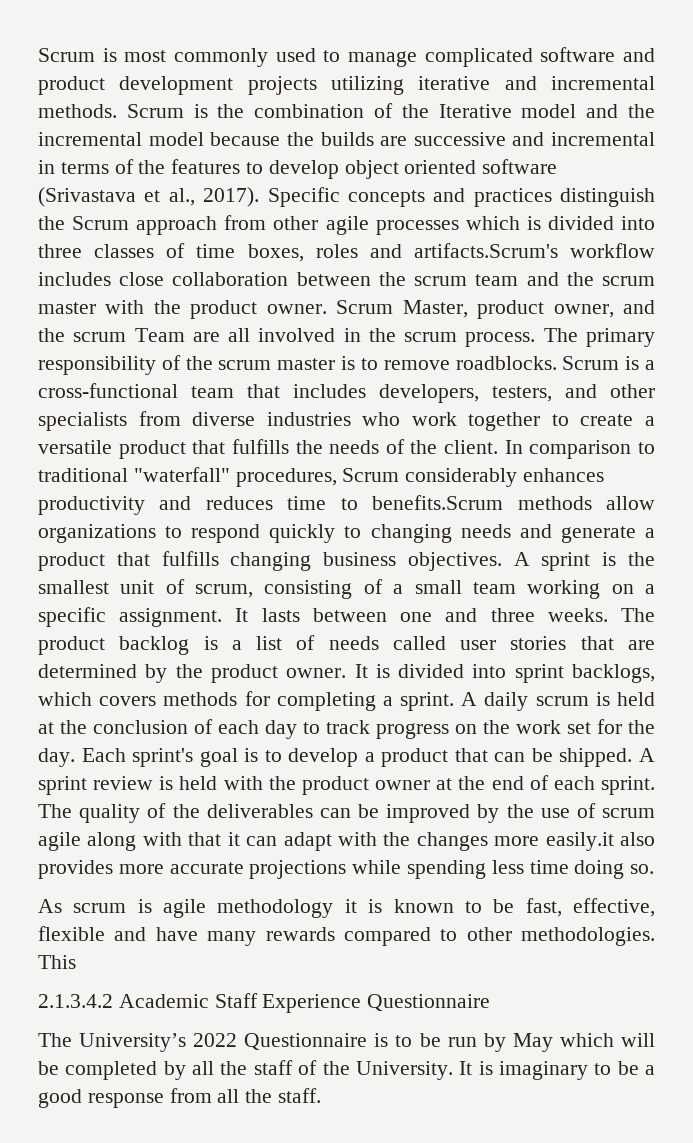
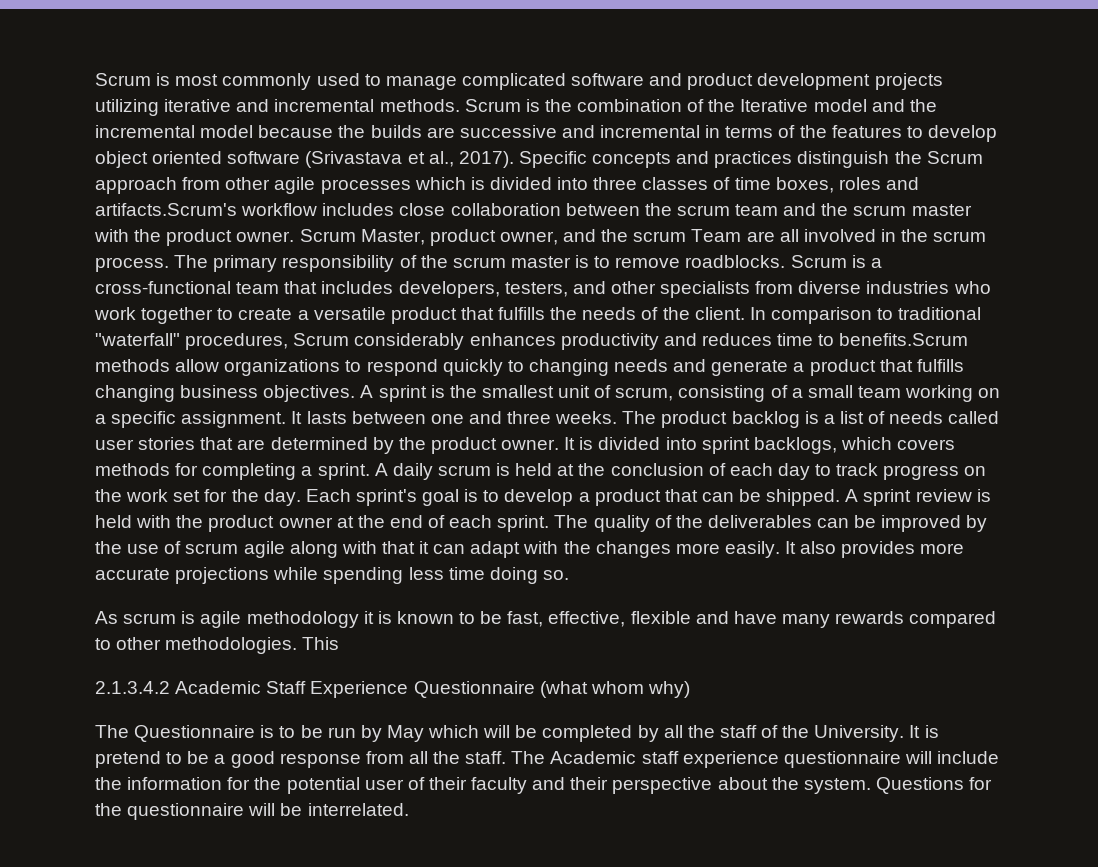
[545,832,614,851] easily.it -> [724,541,797,558] easily. It
[38,1033,238,1052] // The University’s 2022 -> [539,681,690,698] [95,725,129,738] (what whom why) // The
[498,1061,588,1080] imaginary -> [95,751,161,768] pretend
(322, 1095) none -> [511,751,1000,768] [95,777,993,794] [95,803,409,820] The Academic staff experience questionnaire will include the information for the potential user of their faculty and their perspective about the system. Questions for the questionnaire will be interrelated.

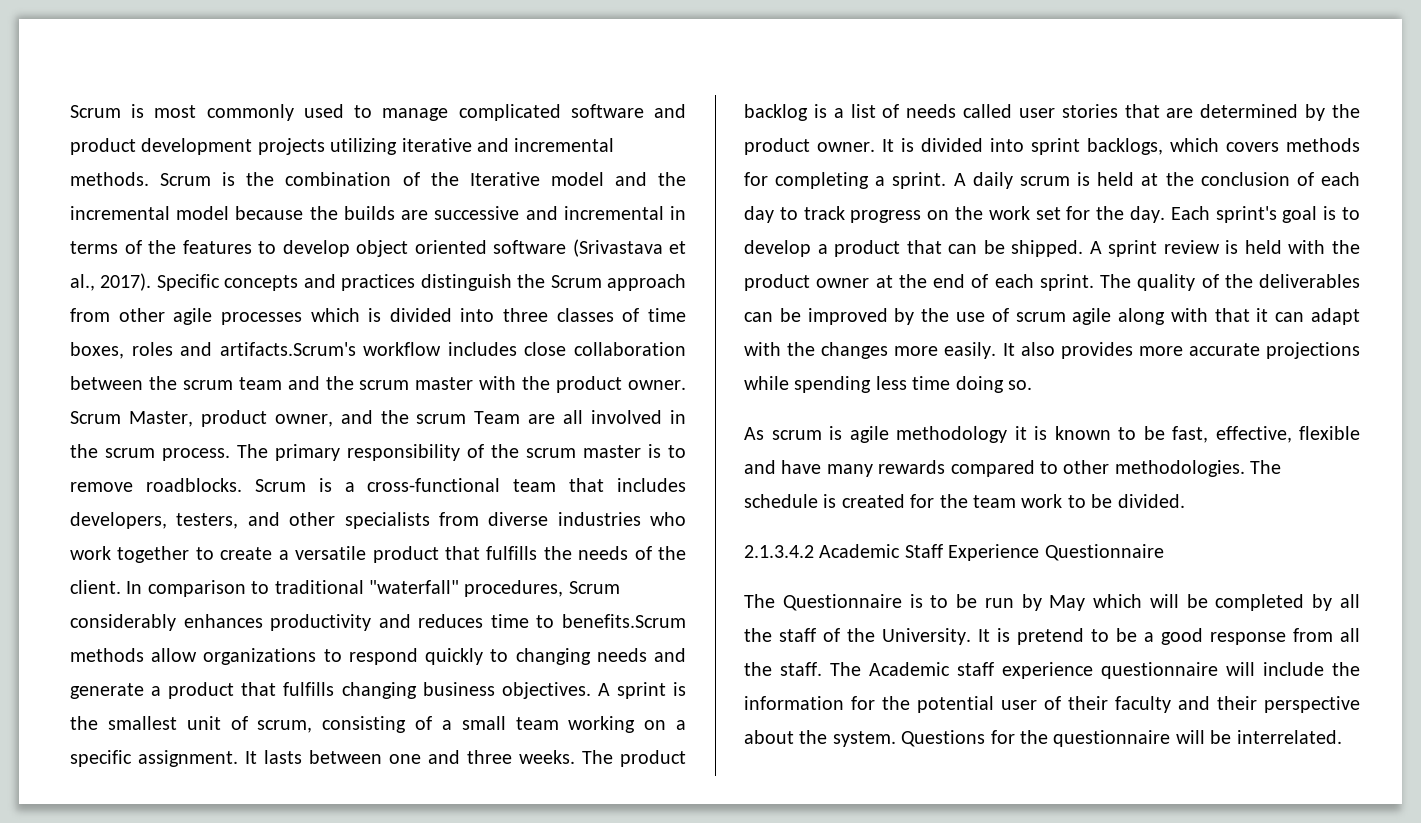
[302,637,340,650] This -> [1250,460,1282,474] [744,494,1185,508] The schedule is created for the team work to be divided.
[539,681,690,698] (what whom why) -> (1164, 552) none

